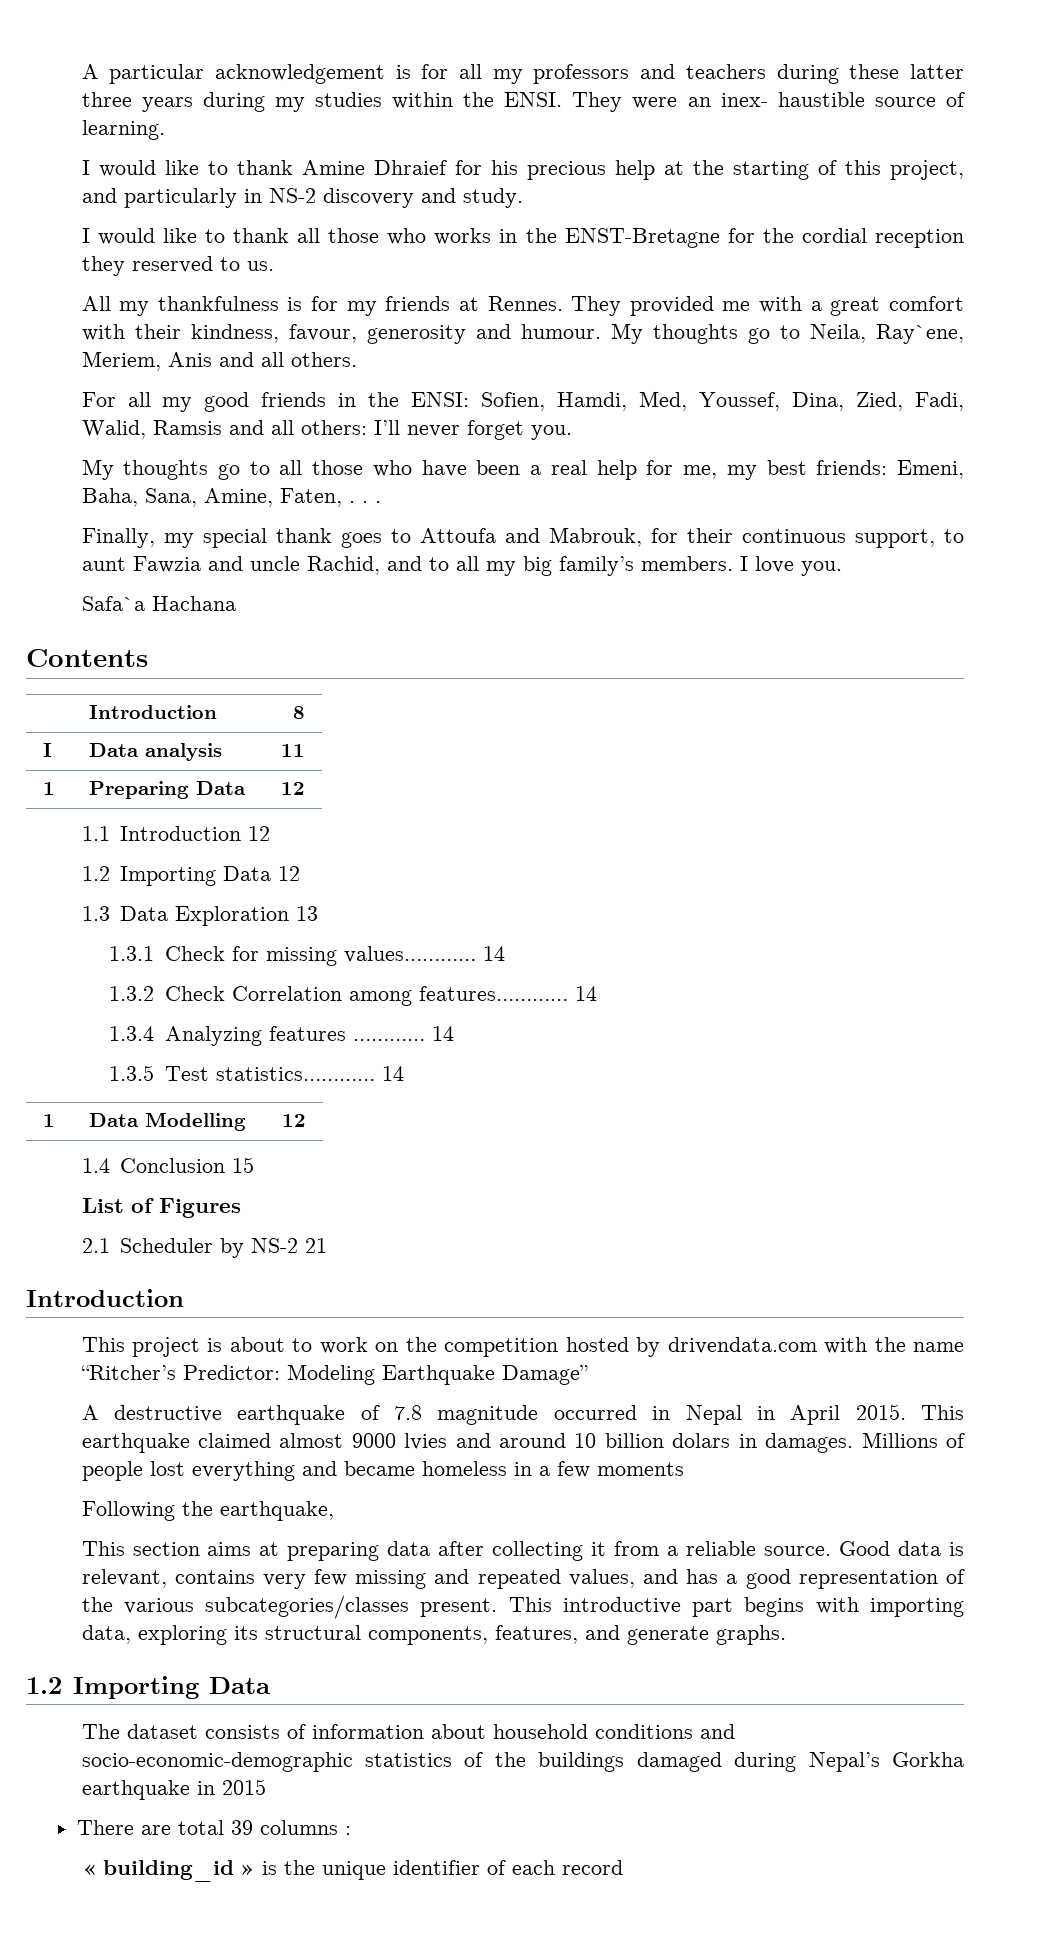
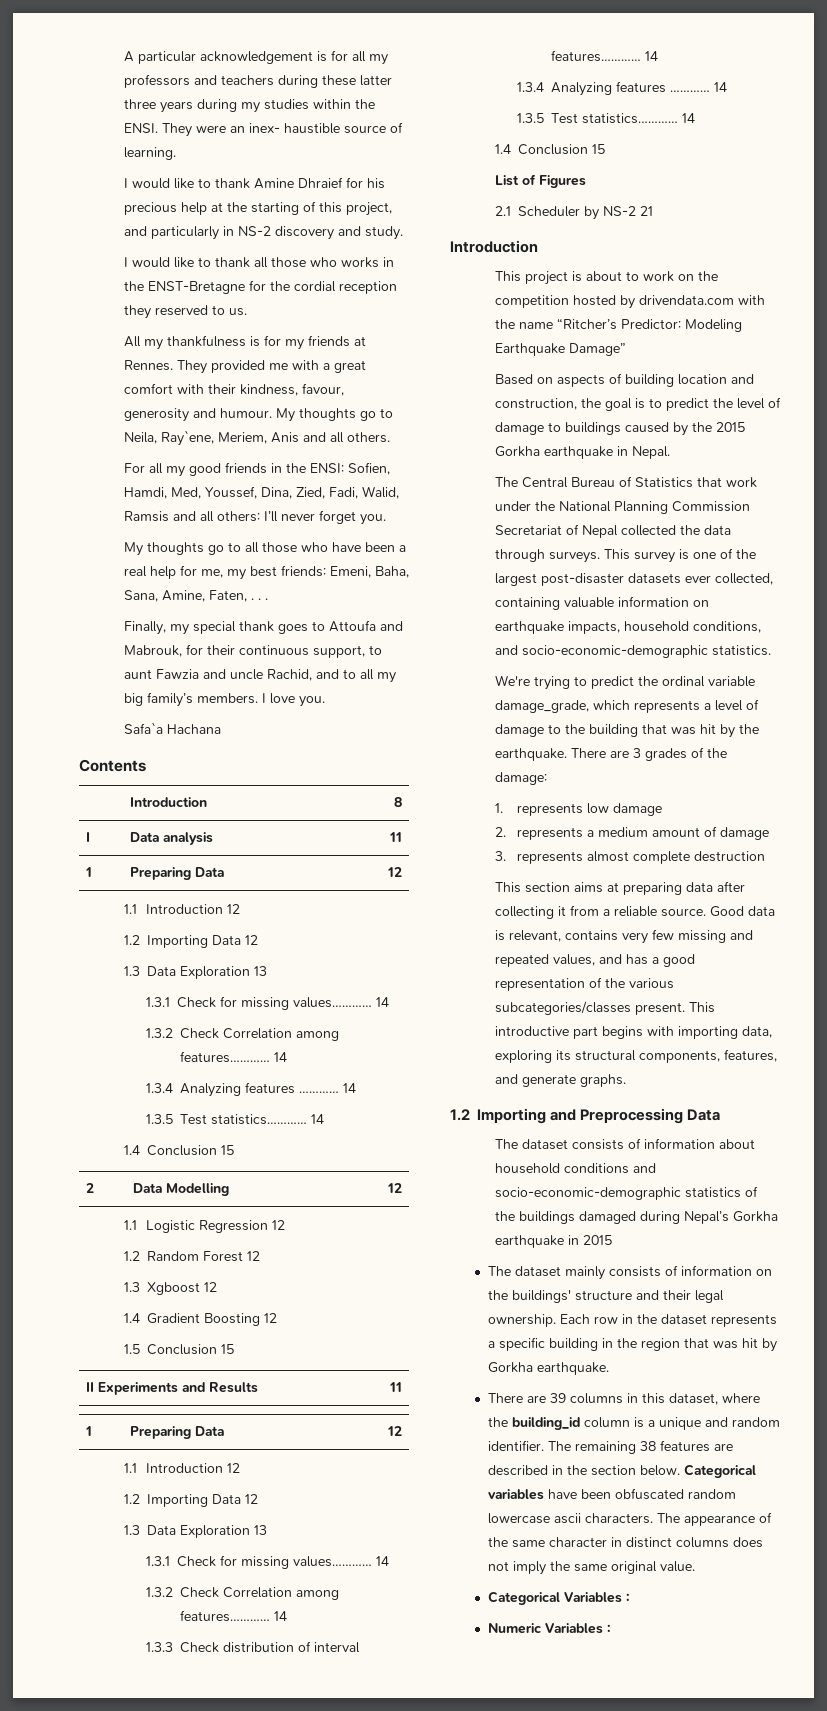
[42,1114,55,1127] // 1 -> [123,1145,234,1156] [86,1183,95,1193] // 1.4 Conclusion 15 // 2
(307, 1120) none -> [123,1220,285,1233] [123,1251,260,1262] [123,1282,217,1295] [123,1313,277,1326] [123,1344,234,1355] [86,1382,259,1395] [388,1382,402,1392] [85,1426,93,1436] [130,1426,225,1439] [386,1426,402,1436] [123,1463,240,1473] [123,1494,258,1507] [123,1525,267,1538] [145,1555,389,1569] [145,1587,339,1600] [179,1610,287,1622] [145,1641,360,1653] [550,50,658,62] [516,81,727,96] [516,113,695,124] // 1.1 Logistic Regression 12 // 1.2 Random Forest 12 // 1.3 Xgboost 12 // 1.4 Gradient Boosting 12 // 1.5 Conclusion 15 // II Experiments and Results | 11 // 1 | Preparing Data | 12 // 1.1 Introduction 12 // 1.2 Importing Data 12 // 1.3 Data Exploration 13 // 1.3.1 Check for missing values………… 14 // 1.3.2 Check Correlation among features………… 14 // 1.3.3 Check distribution of interval features………… 14 // 1.3.4 Analyzing features ………… 14 // 1.3.5 Test statistics………… 14
[81,1404,965,1425] [81,1432,965,1453] [81,1461,684,1481] [81,1501,334,1521] A destructive earthquake of 7.8 magnitude occurred in Nepal in April 2015. This earthquake claimed almost 9000 lvies and around 10 billion dolars in damages. Millions of people lost everything and became homeless in a few moments // Following the earthquake, -> [494,373,754,387] [494,397,781,411] [494,422,745,436] [494,446,670,459] [494,476,757,488] [494,501,750,514] [494,524,731,538] [494,548,756,563] [494,573,773,586] [494,596,709,610] [494,621,761,634] [494,645,771,658] [494,675,755,690] [494,699,759,713] [494,724,759,738] [494,747,727,761] [494,772,547,785] [494,803,662,816] [494,826,769,840] [494,851,765,864] Based on aspects of building location and construction, the goal is to predict the level of damage to buildings caused by the 2015 Gorkha earthquake in Nepal. // The Central Bureau of Statistics that work under the National Planning Commission Secretariat of Nepal collected the data through surveys. This survey is one of the largest post-disaster datasets ever collected, containing valuable information on earthquake impacts, household conditions, and socio-economic-demographic statistics. // We're trying to predict the ordinal variable damage_grade, which represents a level of damage to the building that was hit by the earthquake. There are 3 grades of the damage: // 1. represents low damage // 2. represents a medium amount of damage // 3. represents almost complete destruction
(199, 1687) none -> [550,1108,684,1124] and Preprocessing
[77,1820,225,1835] // There are total -> [487,1265,772,1280] [487,1290,724,1303] [487,1314,777,1327] [487,1337,777,1352] [487,1362,609,1375] [487,1393,546,1403] // The dataset mainly consists of information on the buildings' structure and their legal ownership. Each row in the dataset represents a specific building in the region that was hit by Gorkha earthquake. // There are
[345,1826,352,1835] [81,1860,623,1882] : // « building_id » is the unique identifier of each record -> [626,1393,760,1405] [487,1417,780,1430] [487,1440,733,1454] [487,1464,756,1478] [487,1488,736,1500] [487,1512,772,1526] [487,1537,763,1548] [487,1561,695,1575] [487,1591,630,1605] [487,1623,611,1634] in this dataset, where the building_id column is a unique and random identifier. The remaining 38 features are described in the section below. Categorical variables have been obfuscated random lowercase ascii characters. The appearance of the same character in distinct columns does not imply the same original value. // Categorical Variables : // Numeric Variables :

